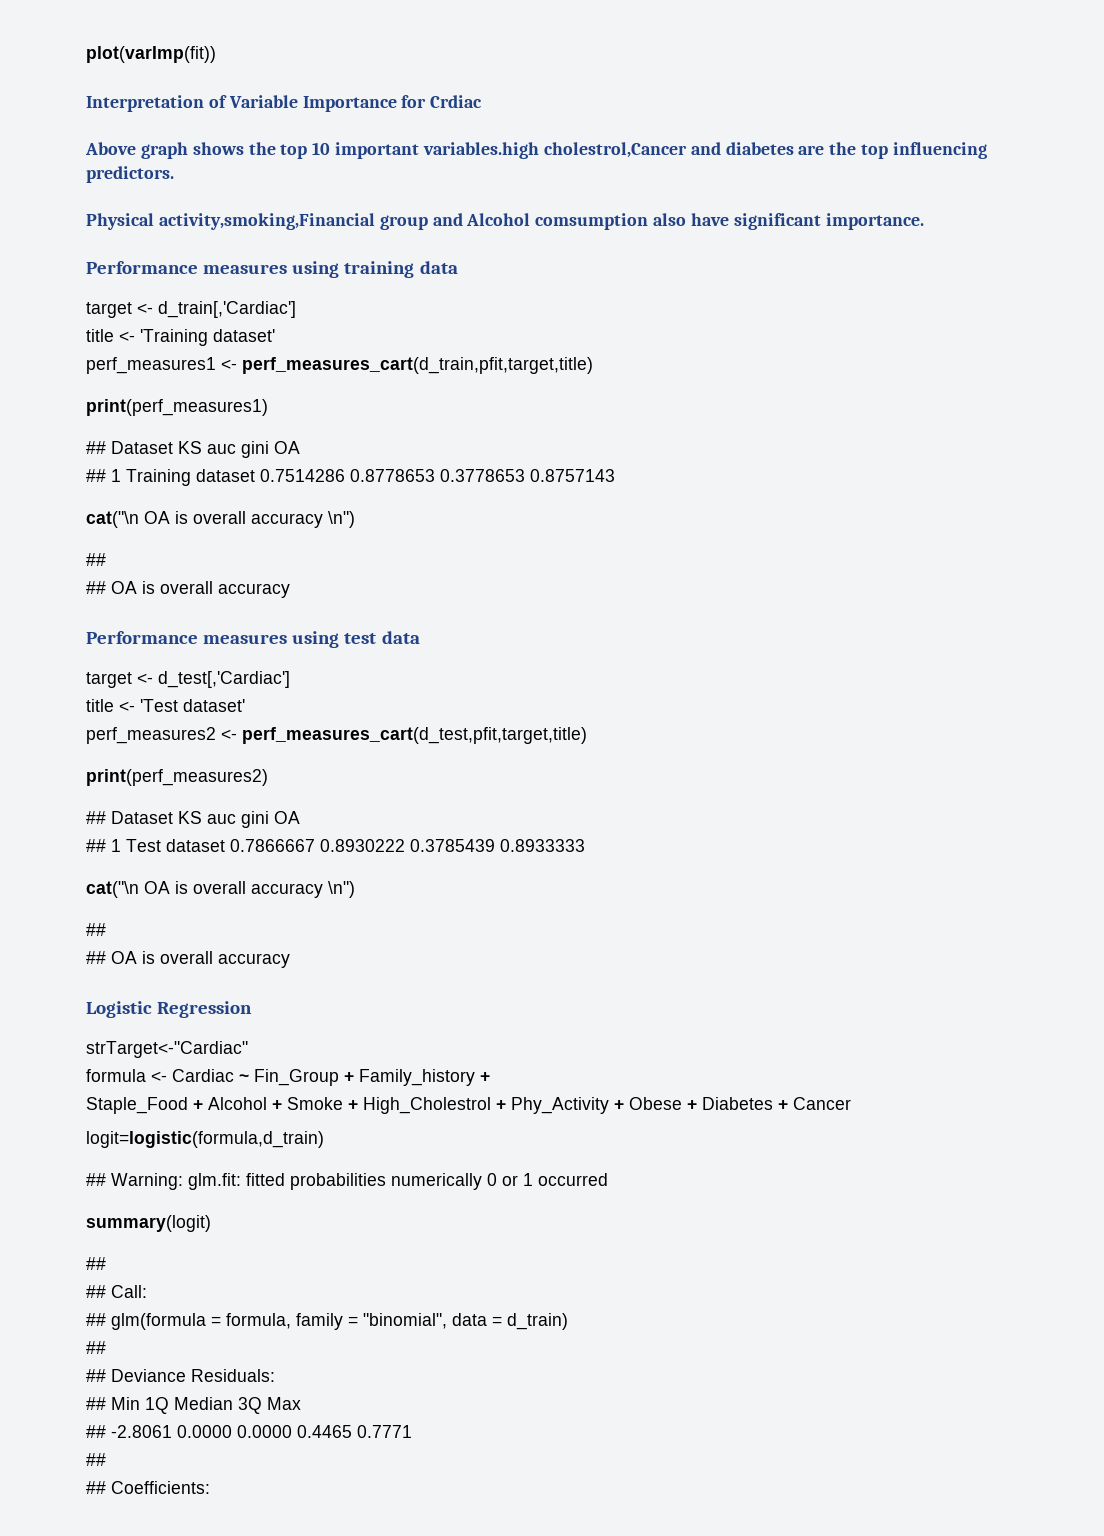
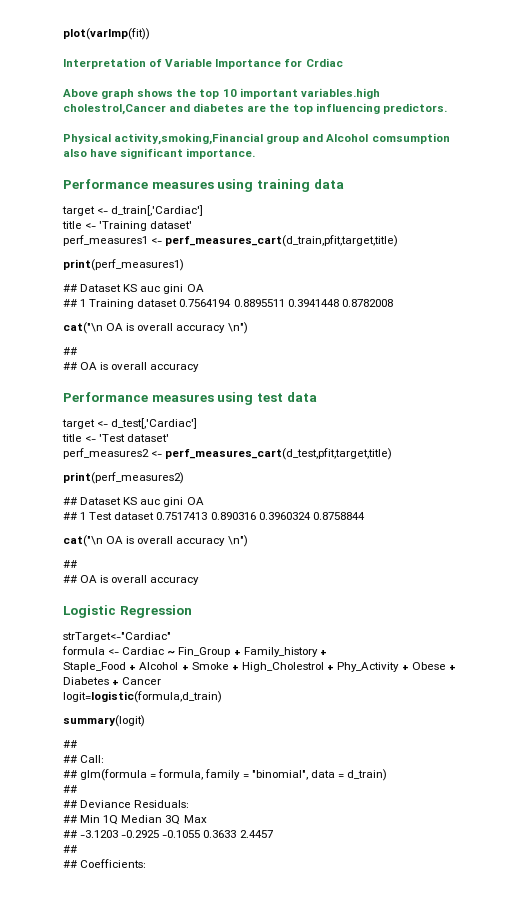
[260,469,615,482] 0.7514286 0.8778653 0.3778653 0.8757143 -> [179,299,393,307] 0.7564194 0.8895511 0.3941448 0.8782008
[230,839,585,852] 0.7866667 0.8930222 0.3785439 0.8933333 -> [156,512,365,520] 0.7517413 0.890316 0.3960324 0.8758844
[86,1173,608,1190] // ## Warning: glm.fit: fitted probabilities numerically 0 or 1 occurred -> (222, 697) none
[111,1425,412,1438] -2.8061 0.0000 0.0000 0.4465 0.7771 -> [80,830,273,838] -3.1203 -0.2925 -0.1055 0.3633 2.4457

